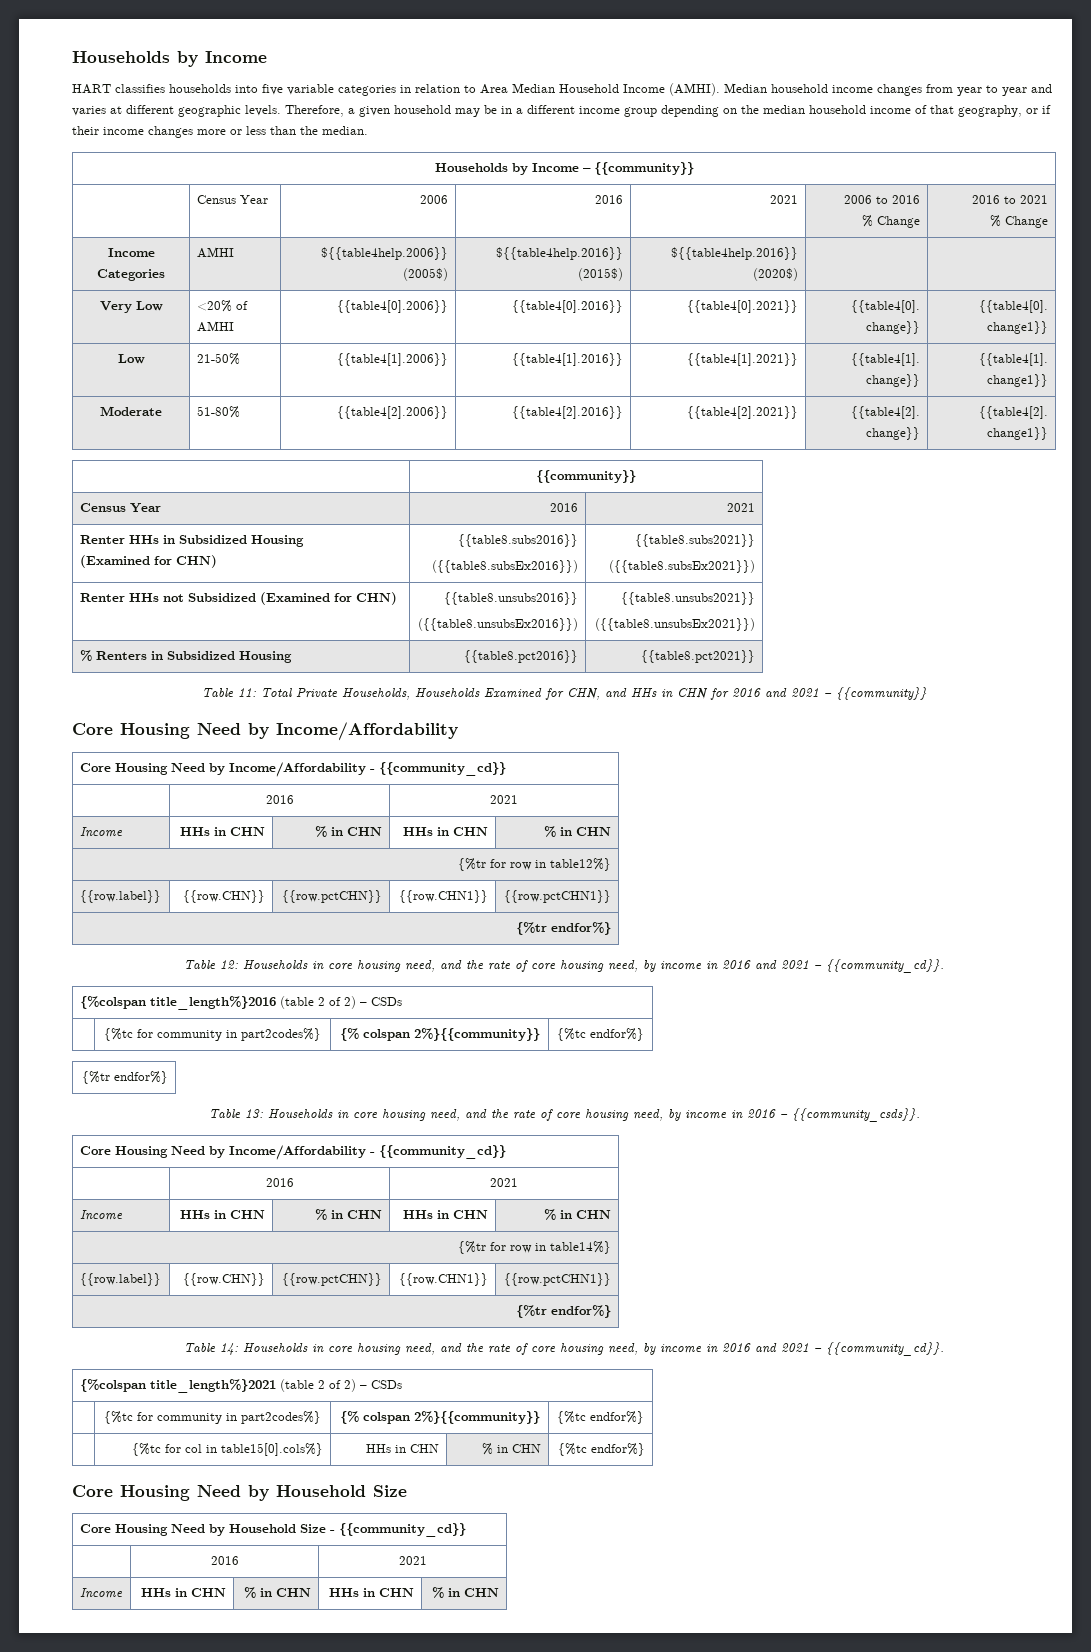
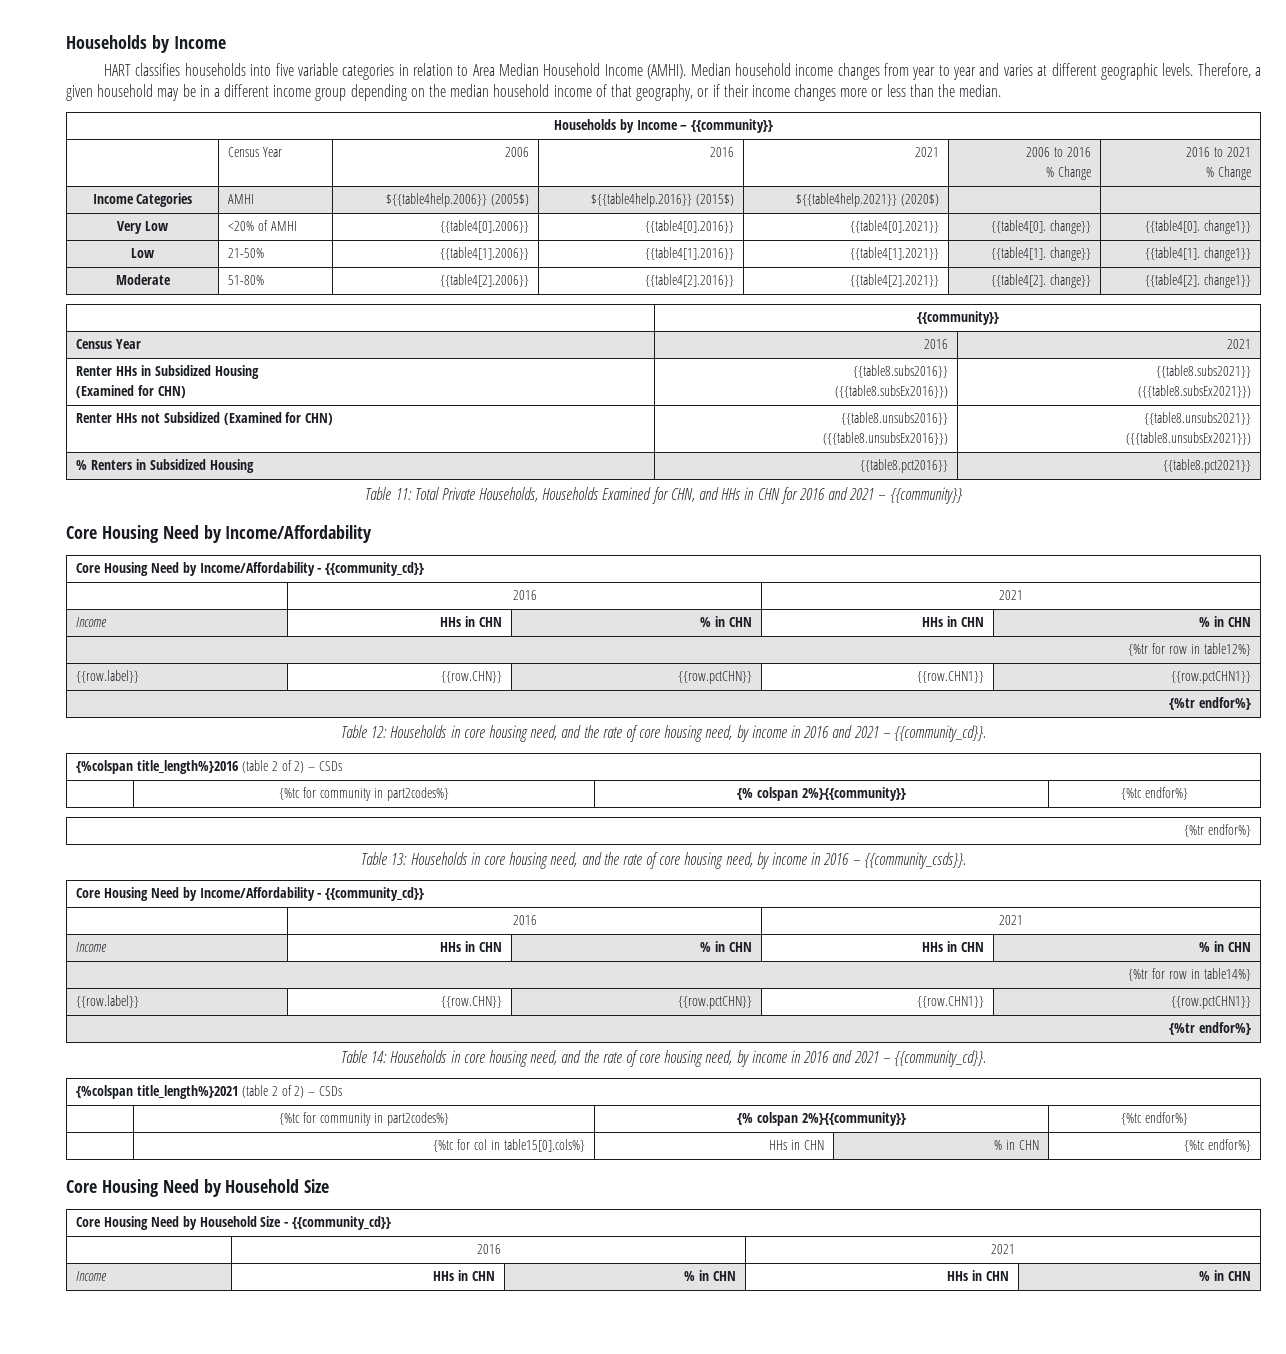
[671,247,799,260] ${{table4help.2016}} -> [795,193,897,207] ${{table4help.2021}}

